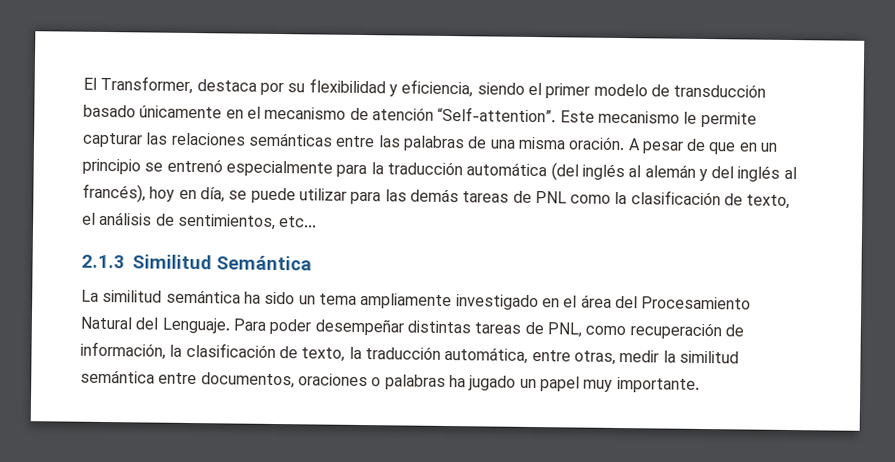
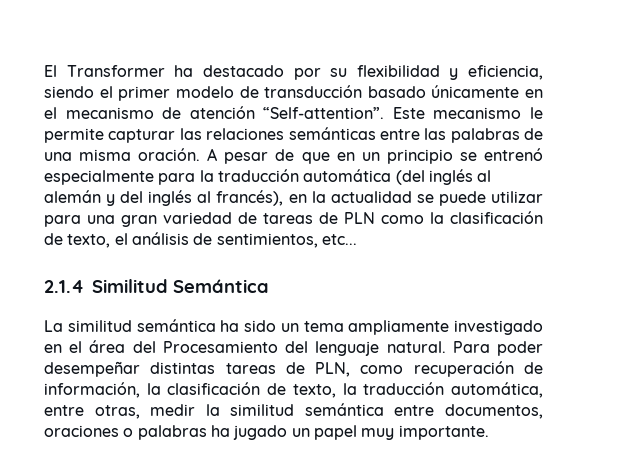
[100,75,257,95] Transformer, destaca -> [66,65,284,77] Transformer ha destacado
[149,186,225,203] hoy en día, -> [288,191,412,203] en la actualidad
[384,188,567,204] las demás tareas de PNL -> [87,212,375,227] una gran variedad de tareas de PLN
[81,254,125,269] 2.1.3 -> [44,280,84,293] 2.1.4
[80,316,230,334] Natural del Lenguaje. -> [285,341,446,356] del lenguaje natural.
[546,322,582,338] PNL, -> [315,362,351,377] PLN,

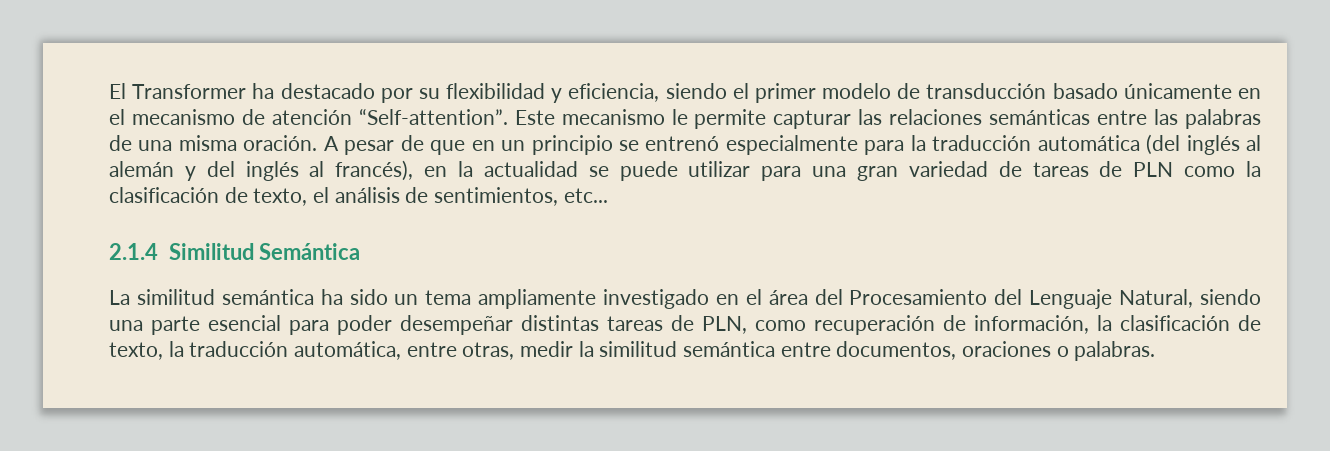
[315,341,490,356] lenguaje natural. Para -> [1029,289,1261,309] [109,315,329,335] Lenguaje Natural, siendo una parte esencial para
[137,425,489,440] palabras ha jugado un papel muy importante. -> [1074,341,1156,361] palabras.

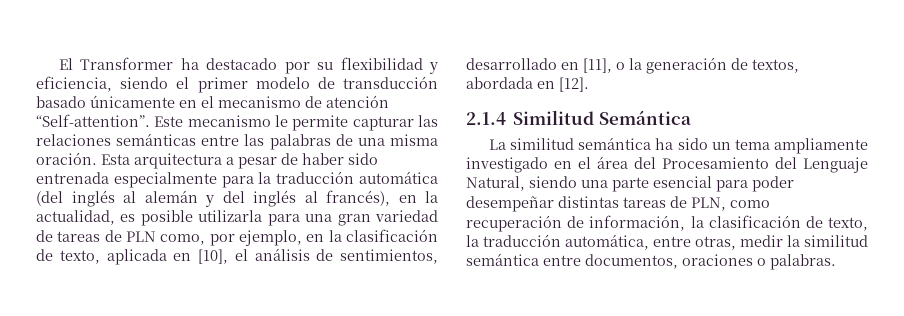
[323,135,720,155] A pesar de que en un principio se entrenó -> [101,153,378,169] [36,172,109,184] Esta arquitectura a pesar de haber sido entrenada
[483,161,751,181] actualidad se puede utilizar -> [36,210,263,226] actualidad, es posible utilizarla
[1184,161,1262,177] [109,187,308,206] como la clasificación de texto, -> [160,229,438,246] [36,249,228,265] como, por ejemplo, en la clasificación de texto, aplicada en [10],
[563,188,608,203] etc... -> [466,57,799,74] [466,77,589,92] desarrollado en [11], o la generación de textos, abordada en [12].

